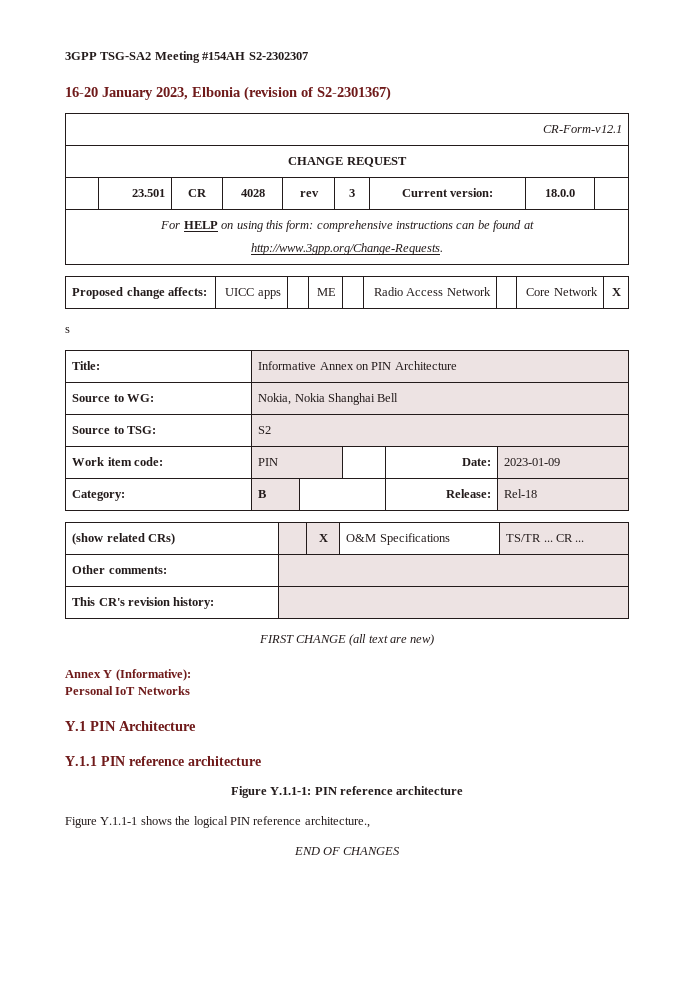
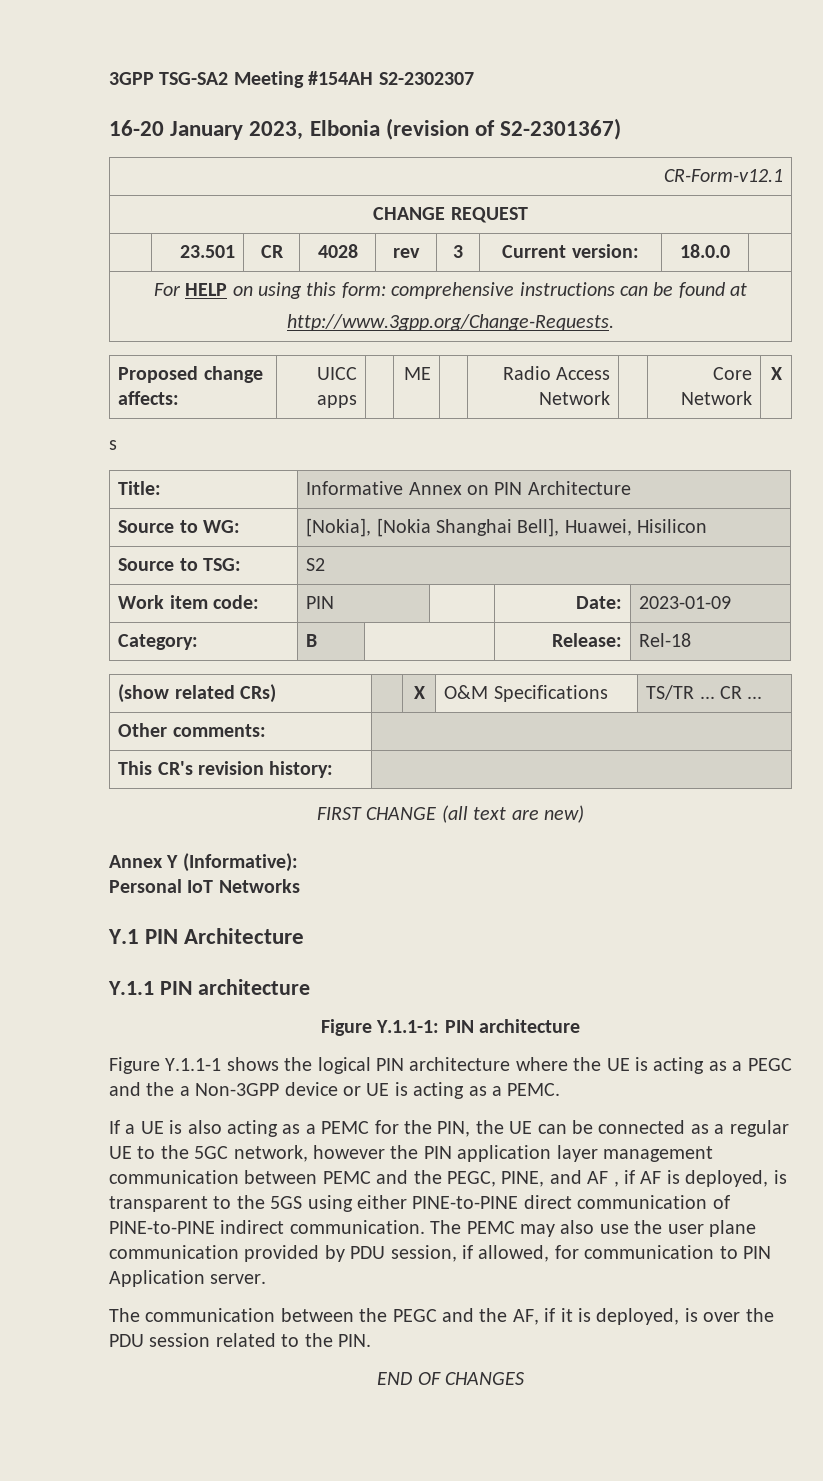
[258,393,399,405] Nokia, Nokia Shanghai Bell -> [306,518,708,537] [Nokia], [Nokia Shanghai Bell], Huawei, Hisilicon
[129,756,184,766] reference -> (192, 988) none
[339,786,393,795] reference -> (474, 1026) none
[253,816,370,828] reference architecture., -> [409,1057,792,1074] [109,1082,561,1099] [109,1120,789,1137] [109,1145,713,1162] [109,1170,787,1187] [109,1195,730,1212] [109,1220,756,1237] [109,1245,771,1262] [109,1270,267,1287] [109,1308,774,1325] [109,1333,371,1347] architecture where the UE is acting as a PEGC and the a Non-3GPP device or UE is acting as a PEMC. // If a UE is also acting as a PEMC for the PIN, the UE can be connected as a regular UE to the 5GC network, however the PIN application layer management communication between PEMC and the PEGC, PINE, and AF , if AF is deployed, is transparent to the 5GS using either PINE-to-PINE direct communication of PINE-to-PINE indirect communication. The PEMC may also use the user plane communication provided by PDU session, if allowed, for communication to PIN Application server. // The communication between the PEGC and the AF, if it is deployed, is over the PDU session related to the PIN.

